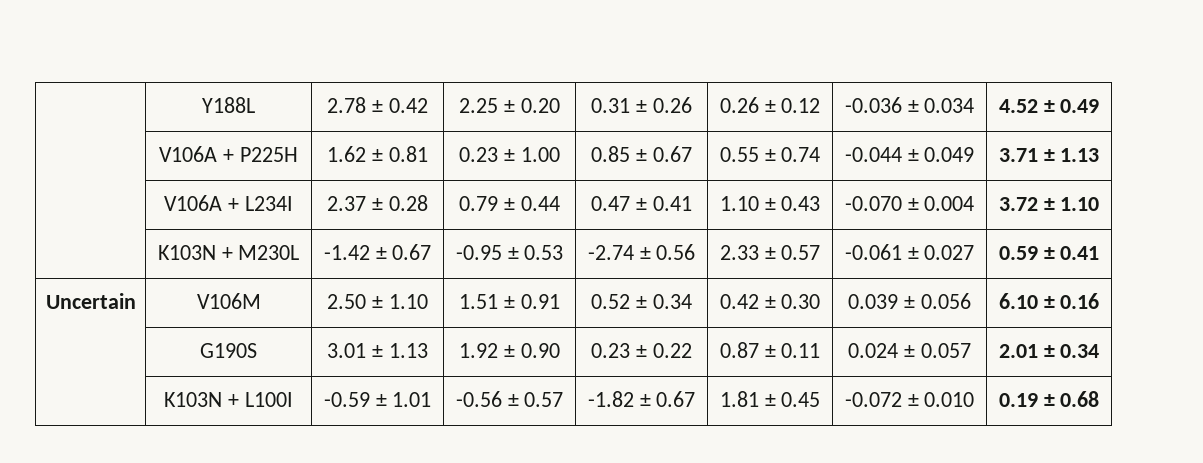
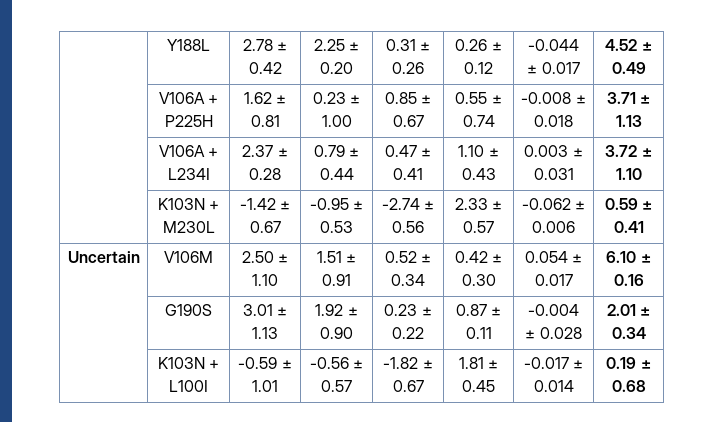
[844,97,975,113] -0.036 ± 0.034 -> [528,39,579,51] [527,62,580,74] -0.044 ± 0.017
[844,147,975,162] -0.044 ± 0.049 -> [521,92,586,104] [534,115,573,127] -0.008 ± 0.018
[844,196,975,211] -0.070 ± 0.004 -> [524,145,583,157] [533,168,574,180] 0.003 ± 0.031
[844,244,975,260] -0.061 ± 0.027 -> [521,198,586,210] [532,221,575,233] -0.062 ± 0.006
[848,293,971,309] 0.039 ± 0.056 -> [524,251,583,263] [534,274,573,286] 0.054 ± 0.017
[848,343,971,358] 0.024 ± 0.057 -> [528,304,579,316] [525,327,582,339] -0.004 ± 0.028
[844,392,975,407] -0.072 ± 0.010 -> [523,357,584,369] [533,380,574,392] -0.017 ± 0.014

